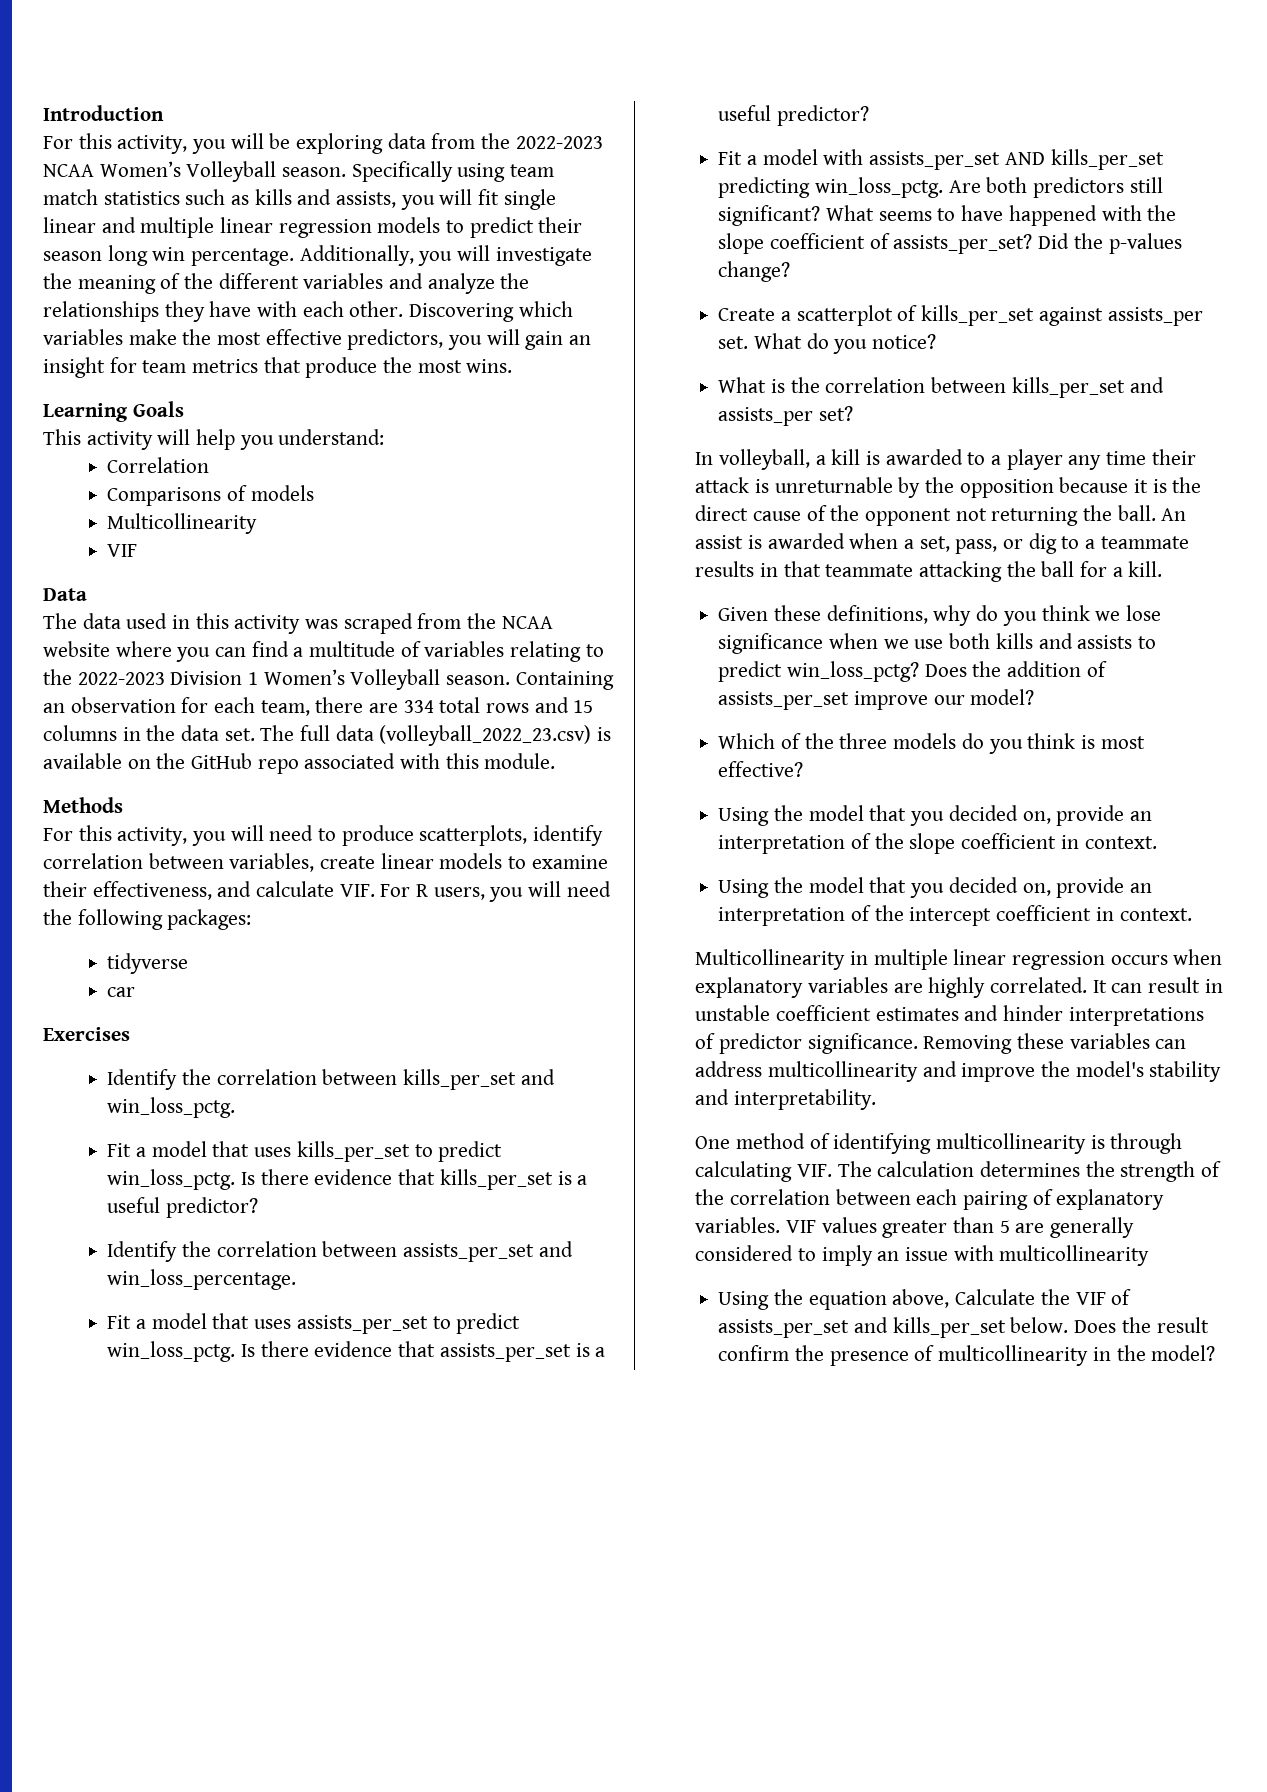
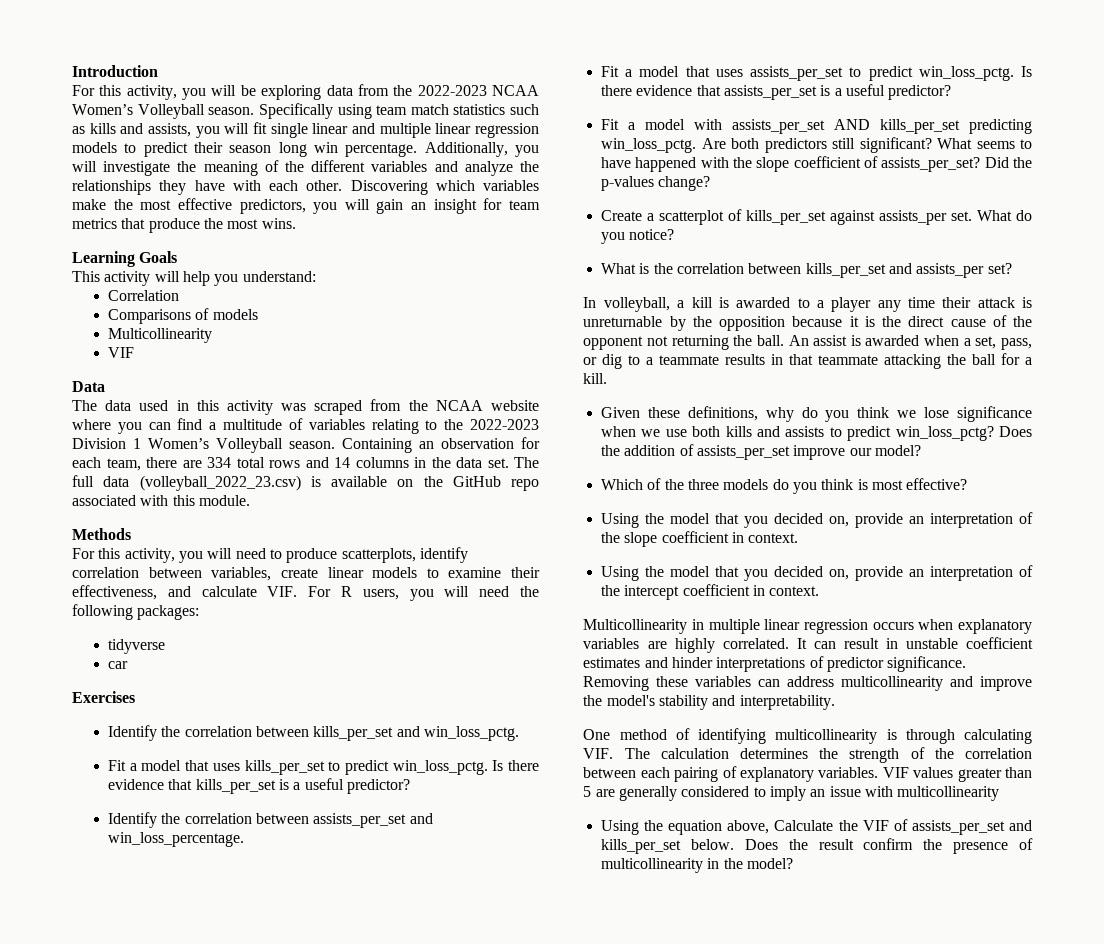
[573,700,594,713] 15 -> [334,457,350,468] 14

